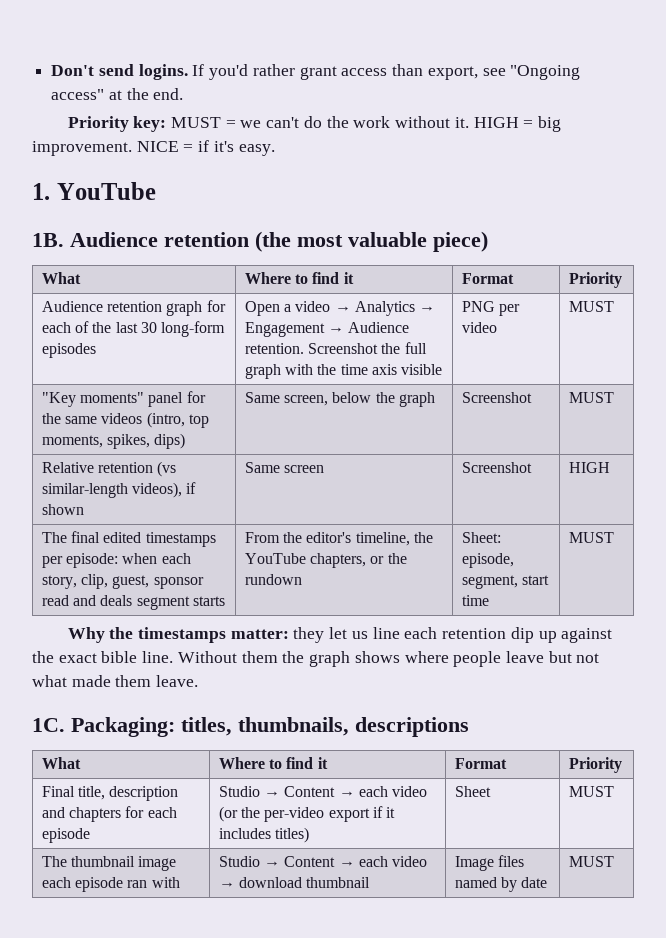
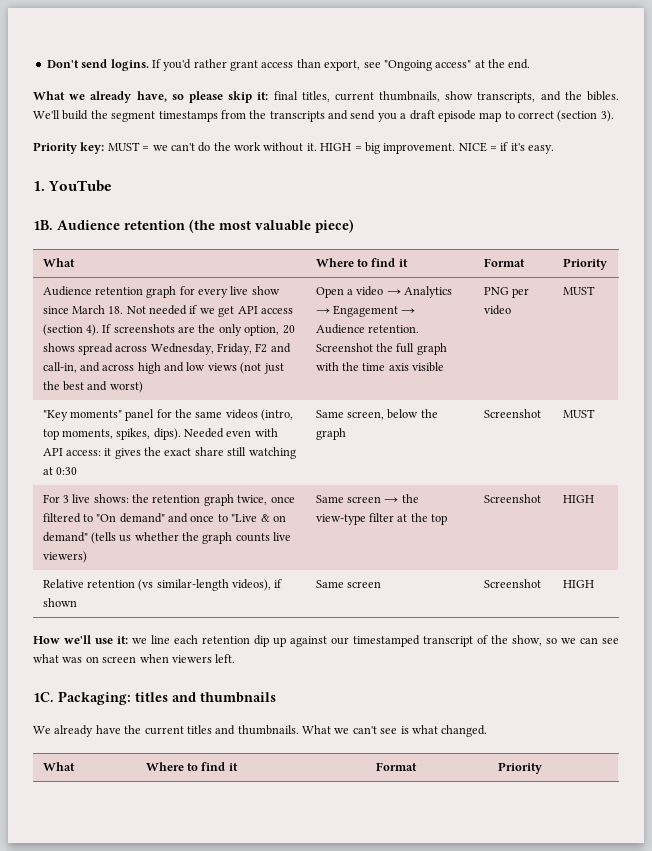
(184, 94) none -> [33,91,619,103] [33,110,614,122] // What we already have, so please skip it: final titles, current thumbnails, show transcripts, and the bibles. We'll build the segment timestamps from the transcripts and send you a draft episode map to correct (section 3).
[41,321,226,337] [41,343,96,358] each of the last 30 long-form episodes -> [198,286,280,298] [42,305,293,317] [42,324,295,336] [42,343,291,355] [42,362,284,374] [42,381,143,393] every live show since March 18. Not needed if we get API access (section 4). If screenshots are the only option, 20 shows spread across Wednesday, Friday, F2 and call-in, and across high and low views (not just the best and worst)
[154,433,186,449] dips) -> [153,428,278,440] [42,447,296,459] [42,467,77,475] dips). Needed even with API access: it gives the exact share still watching at 0:30
(614, 397) none -> [42,494,295,506] [42,513,286,523] [42,532,292,544] [42,551,87,563] [315,494,419,503] [315,513,448,525] [483,494,541,503] [562,495,594,503] // For 3 live shows: the retention graph twice, once filtered to "On demand" and once to "Live & on demand" (tells us whether the graph counts live viewers) | Same screen → the view-type filter at the top | Screenshot | HIGH
[41,531,216,547] [41,553,191,568] [41,574,204,589] [41,595,225,610] [244,532,433,546] [244,553,407,568] [244,574,302,585] [461,532,501,543] [461,553,514,568] [461,575,550,589] [461,595,489,606] [568,532,614,543] [67,627,368,643] // The final edited timestamps per episode: when each story, clip, guest, sponsor read and deals segment starts | From the editor's timeline, the YouTube chapters, or the rundown | Sheet: episode, segment, start time | MUST // Why the timestamps matter: they let us -> [33,635,147,644] // How we'll use it: we
[32,651,600,667] [32,675,199,687] [32,717,469,737] [41,757,81,769] [218,757,328,769] [454,758,507,769] [568,757,622,773] [41,786,179,801] [41,806,177,822] [41,828,90,843] [218,786,428,797] [218,806,396,822] [218,827,310,843] [454,786,491,797] [568,786,614,797] [41,856,177,871] [41,877,180,892] [218,856,428,867] [218,877,371,888] [454,855,525,871] [454,877,548,892] [568,856,614,867] the exact bible line. Without them the graph shows where people leave but not what made them leave. // 1C. Packaging: titles, thumbnails, descriptions // What | Where to find it | Format | Priority // Final title, description and chapters for each episode | Studio → Content → each video (or the per-video export if it includes titles) | Sheet | MUST // The thumbnail image each episode ran with | Studio → Content → each video → download thumbnail | Image files named by date | MUST -> [331,635,619,647] [33,654,236,663] [33,691,276,705] [33,725,488,737] [42,762,75,771] [145,762,238,771] [375,762,417,771] [497,762,542,774] our timestamped transcript of the show, so we can see what was on screen when viewers left. // 1C. Packaging: titles and thumbnails // We already have the current titles and thumbnails. What we can't see is what changed. // What | Where to find it | Format | Priority

